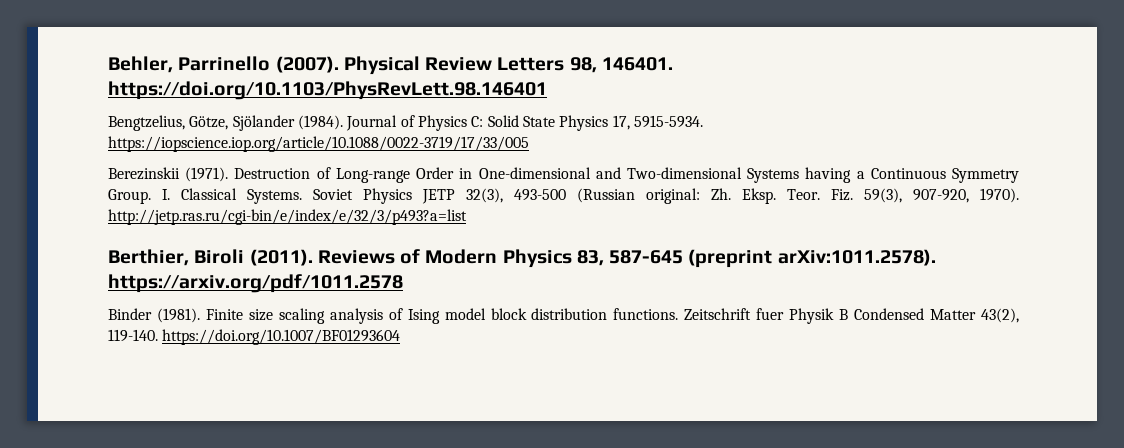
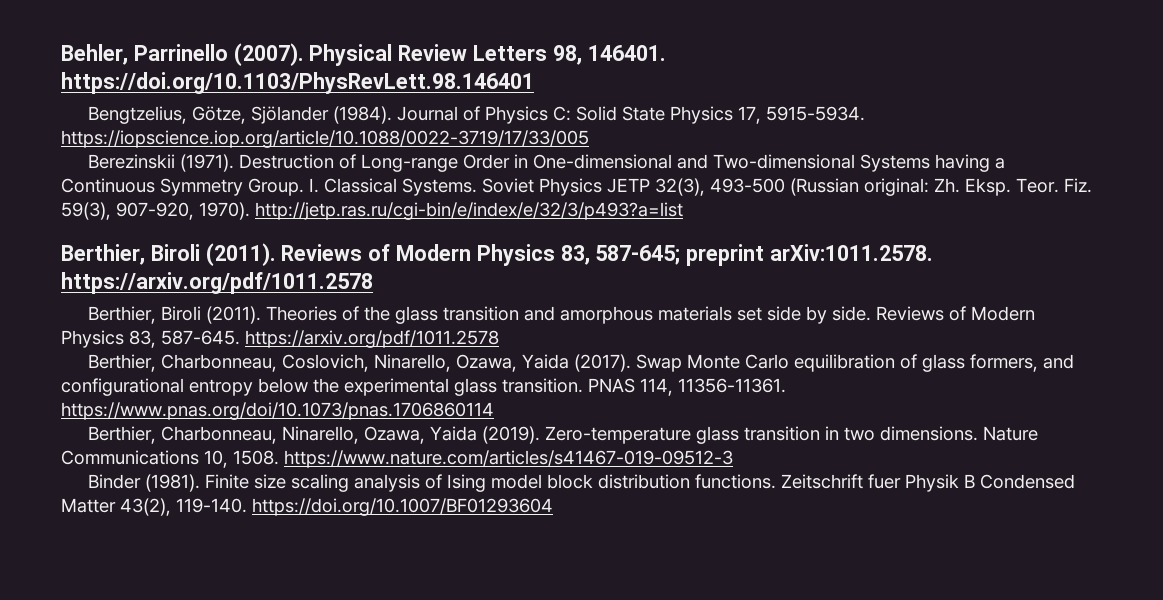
[609,249,936,268] [108,274,403,293] 587-645 (preprint arXiv:1011.2578). https://arxiv.org/pdf/1011.2578 -> [595,244,934,266] [61,272,373,294] [87,306,1035,324] [61,330,499,348] [87,354,1074,372] [61,378,786,396] [61,402,494,420] [87,426,1038,444] [61,450,733,468] 587-645; preprint arXiv:1011.2578. https://arxiv.org/pdf/1011.2578 // Berthier, Biroli (2011). Theories of the glass transition and amorphous materials set side by side. Reviews of Modern Physics 83, 587-645. https://arxiv.org/pdf/1011.2578 // Berthier, Charbonneau, Coslovich, Ninarello, Ozawa, Yaida (2017). Swap Monte Carlo equilibration of glass formers, and configurational entropy below the experimental glass transition. PNAS 114, 11356-11361. https://www.pnas.org/doi/10.1073/pnas.1706860114 // Berthier, Charbonneau, Ninarello, Ozawa, Yaida (2019). Zero-temperature glass transition in two dimensions. Nature Communications 10, 1508. https://www.nature.com/articles/s41467-019-09512-3

